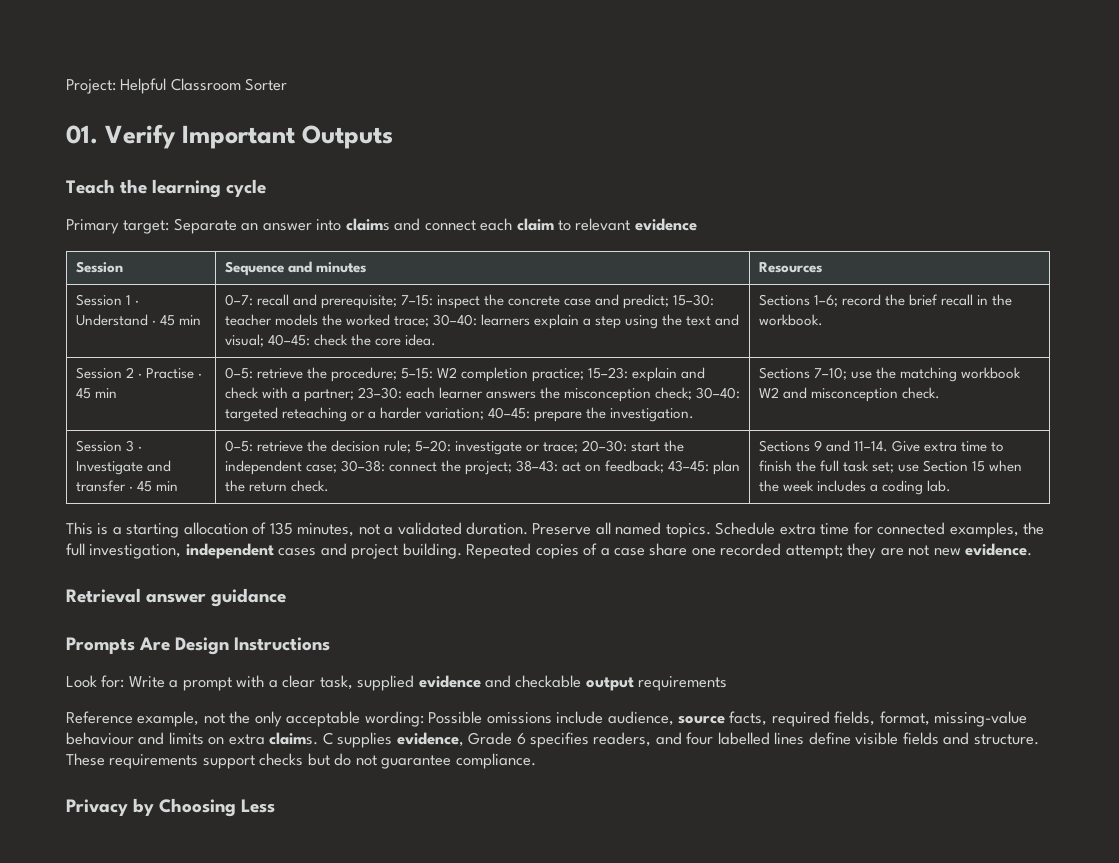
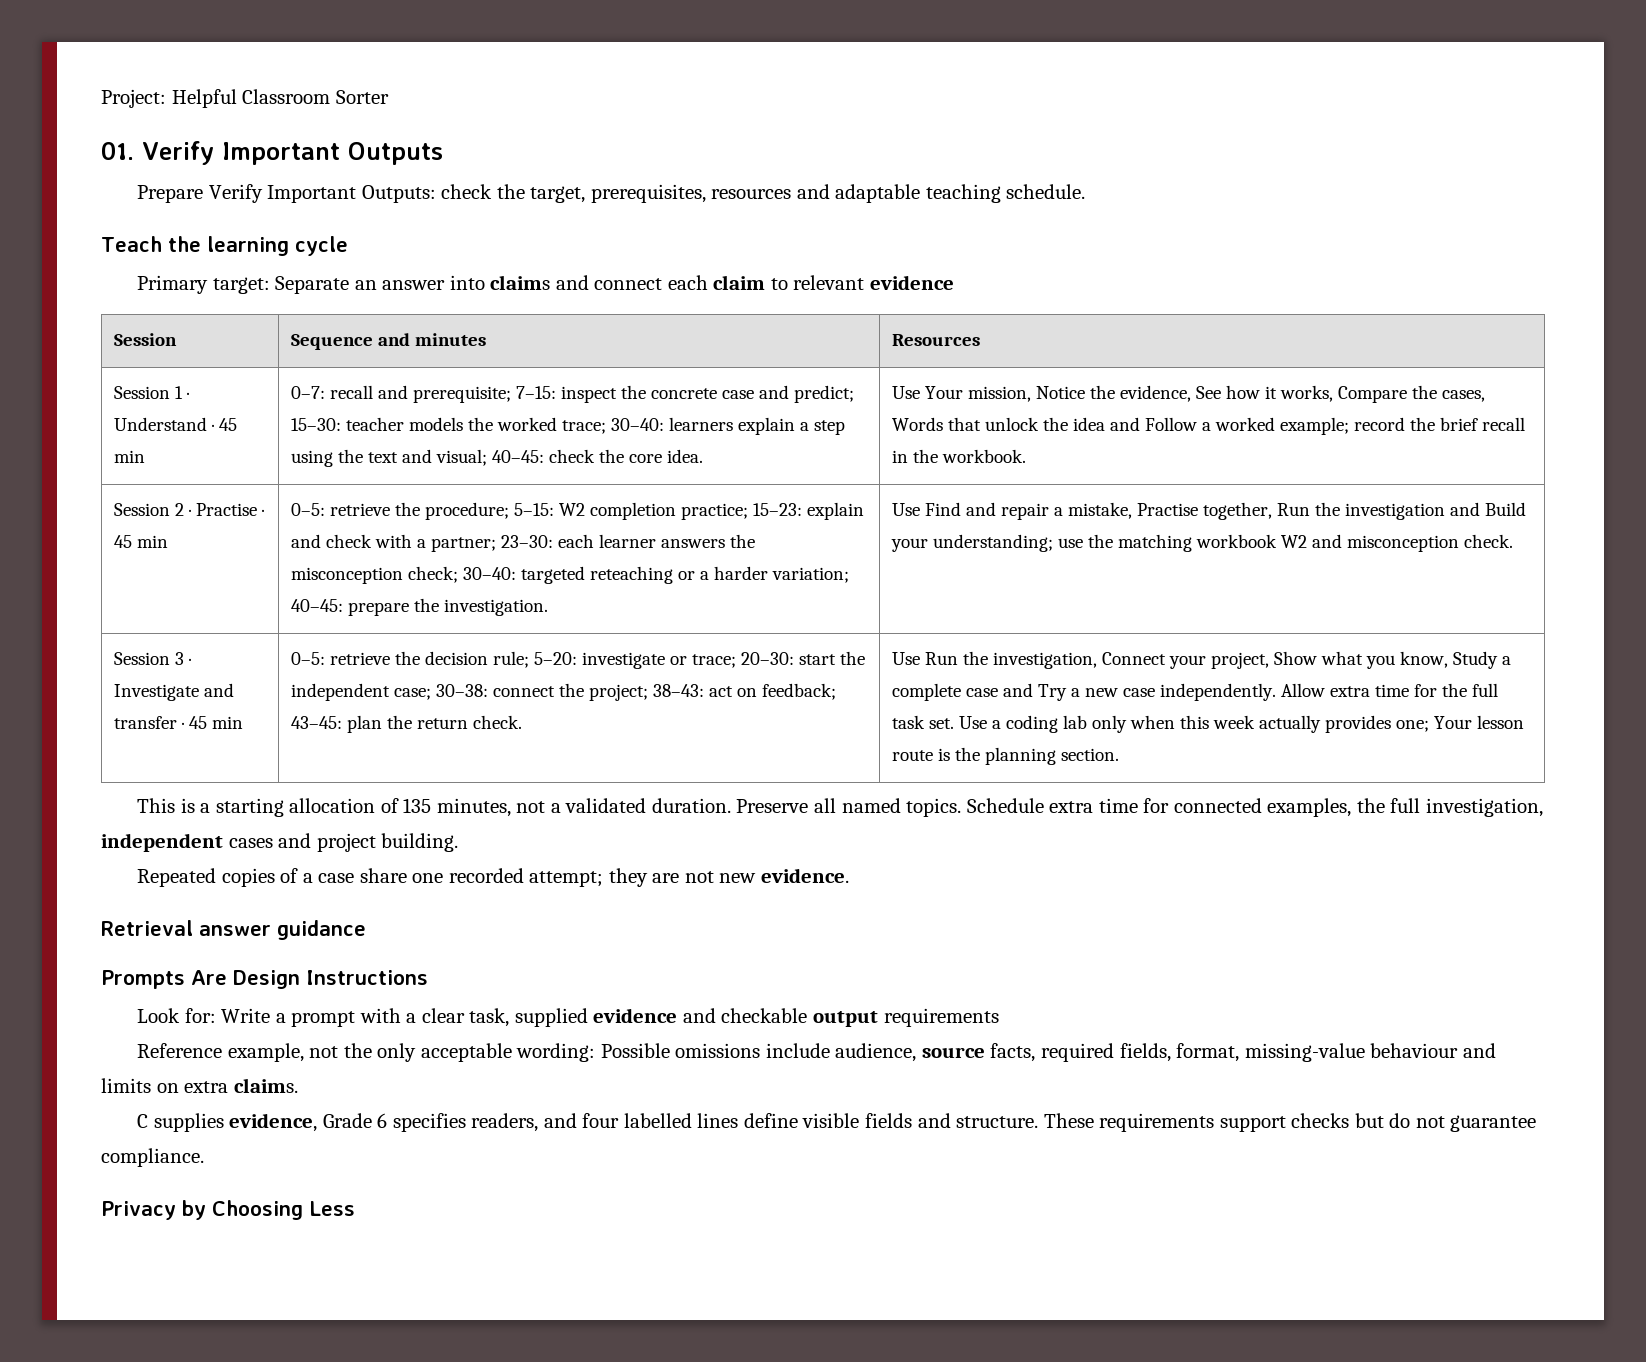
(394, 137) none -> [137,184,1086,203] // Prepare Verify Important Outputs: check the target, prerequisites, resources and adaptable teaching schedule.
[758,294,838,307] Sections 1–6; -> [892,385,1486,403] [892,417,1350,435] Use Your mission, Notice the evidence, See how it works, Compare the cases, Words that unlock the idea and Follow a worked example;
[758,367,847,380] Sections 7–10; -> [892,502,1527,520] [891,534,1054,552] Use Find and repair a mistake, Practise together, Run the investigation and Build your understanding;
[758,440,1004,452] [758,460,1022,473] [758,480,951,495] Sections 9 and 11–14. Give extra time to finish the full task set; use Section 15 when the week includes a coding lab. -> [892,651,1512,669] [892,683,1499,701] [892,715,1525,733] [892,747,1120,765] Use Run the investigation, Connect your project, Show what you know, Study a complete case and Try a new case independently. Allow extra time for the full task set. Use a coding lab only when this week actually provides one; Your lesson route is the planning section.
(462, 551) none -> (459, 842) //
(319, 738) none -> (298, 1085) //

